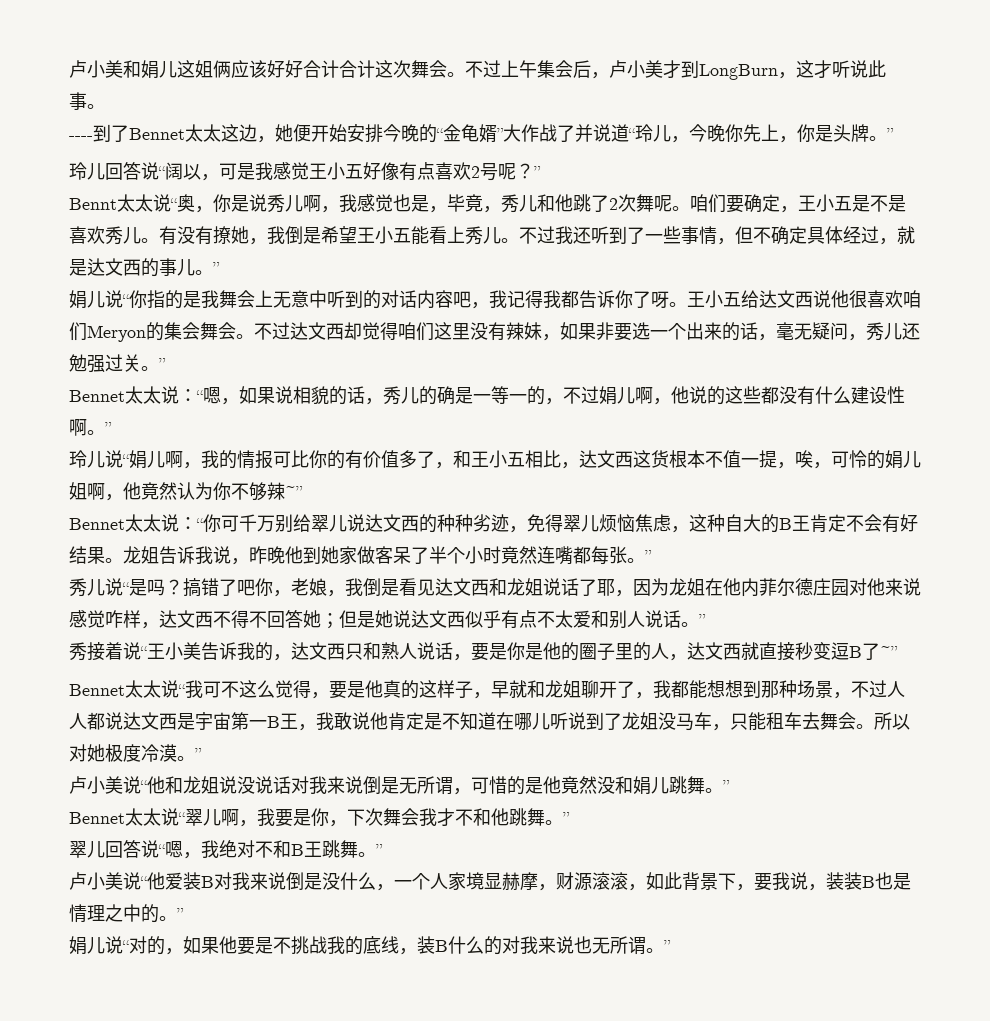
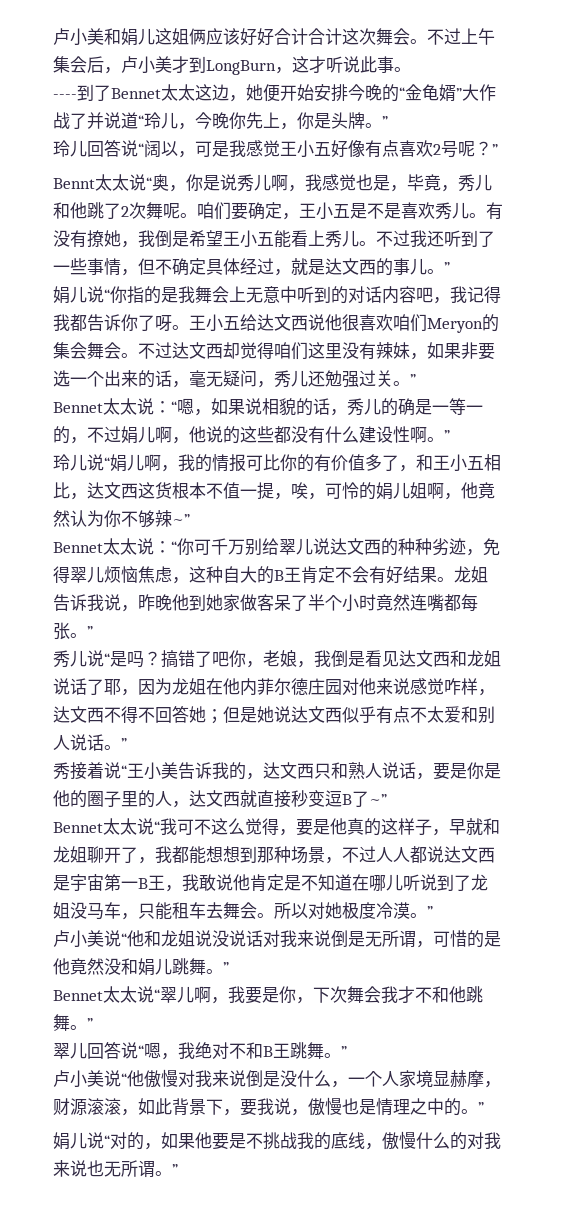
[165,872,214,890] 爱装B -> [144,1069,178,1088] 傲慢
[826,872,875,890] 装装B -> [308,1097,342,1116] 傲慢
[417,936,448,954] 装B -> [382,1131,416,1150] 傲慢

